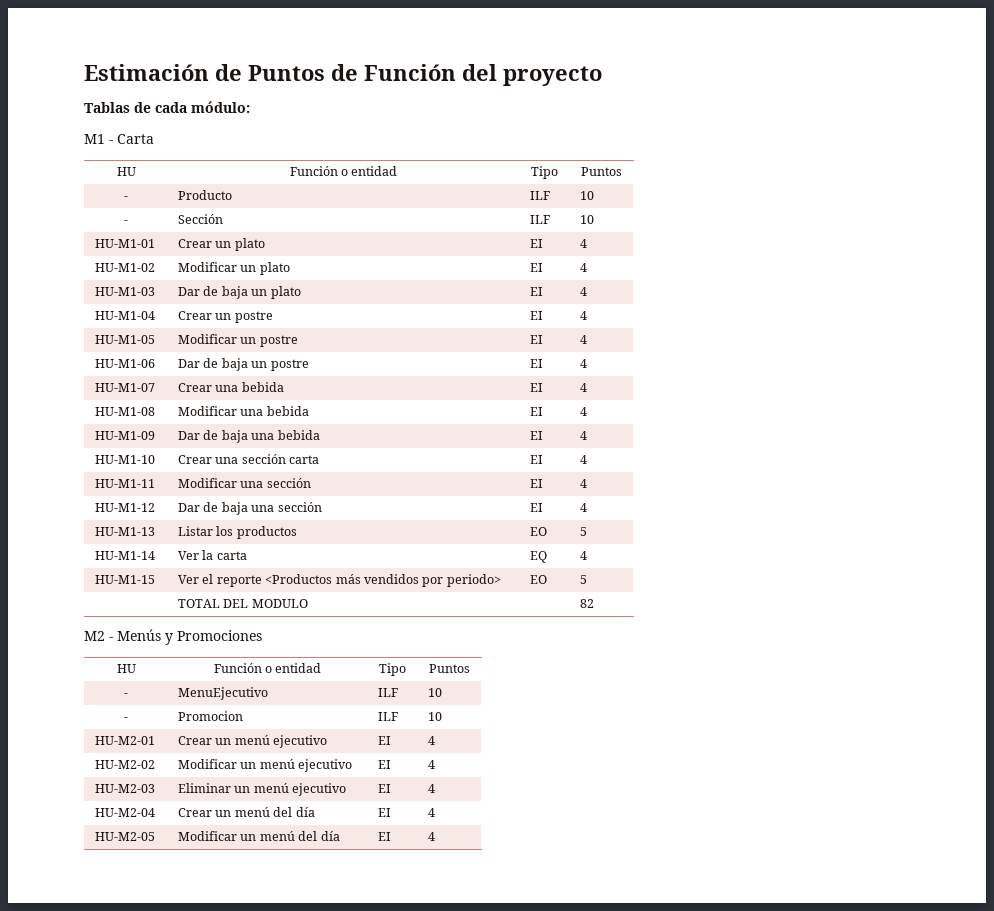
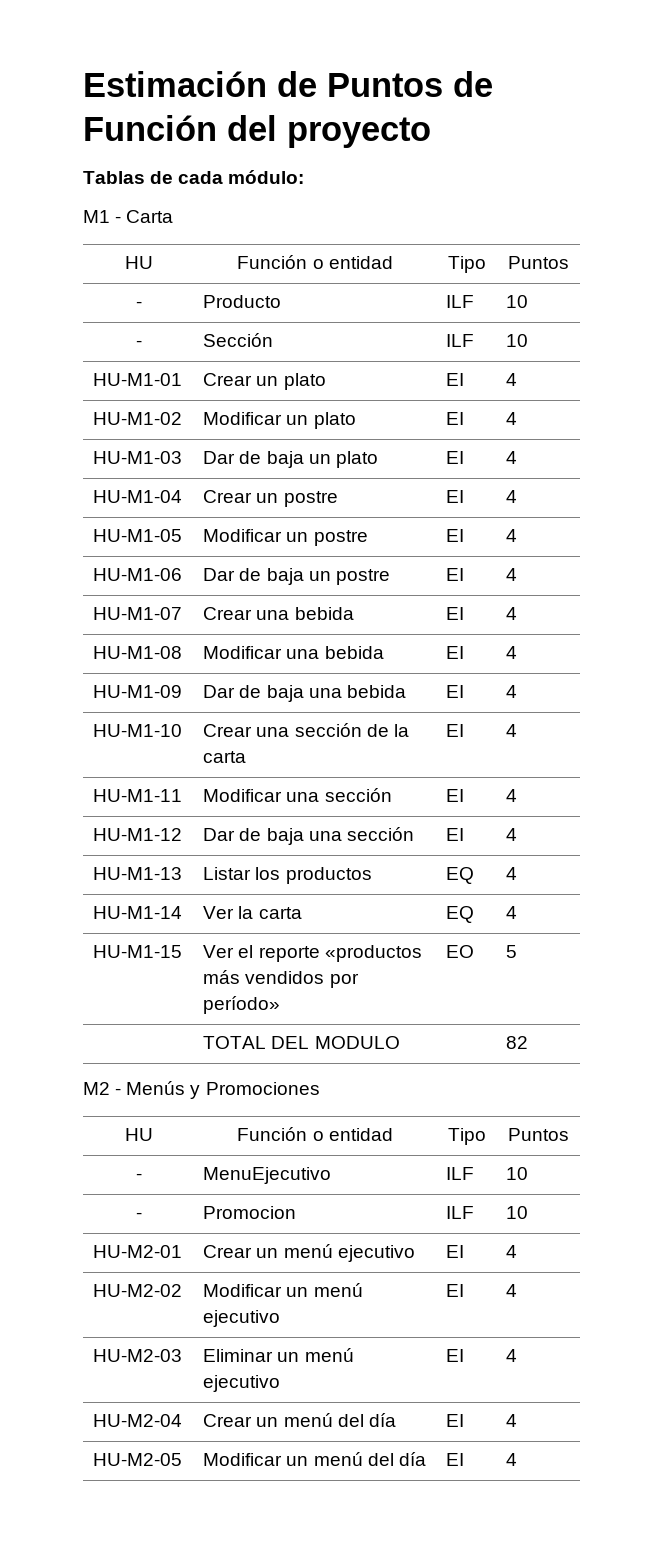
(286, 459) none -> [366,724,409,737] de la
[530,527,548,536] [580,527,588,536] EO | 5 -> [446,867,475,884] [506,867,518,880] EQ | 4
[265,574,333,584] <Productos -> [324,945,422,962] «productos
[446,574,501,587] periodo> -> [203,996,281,1014] período»

